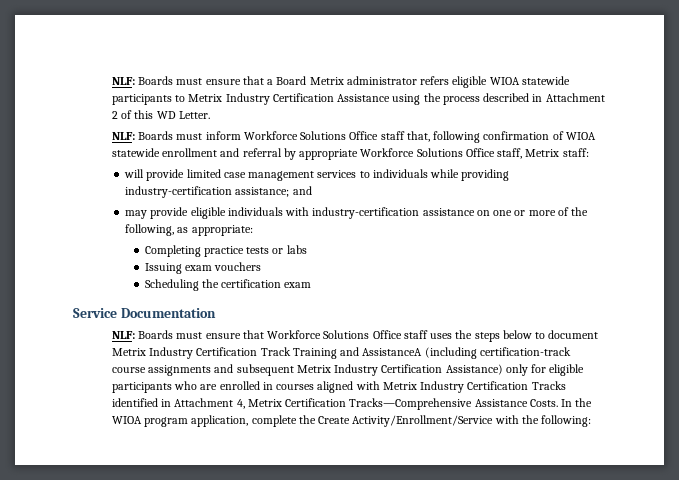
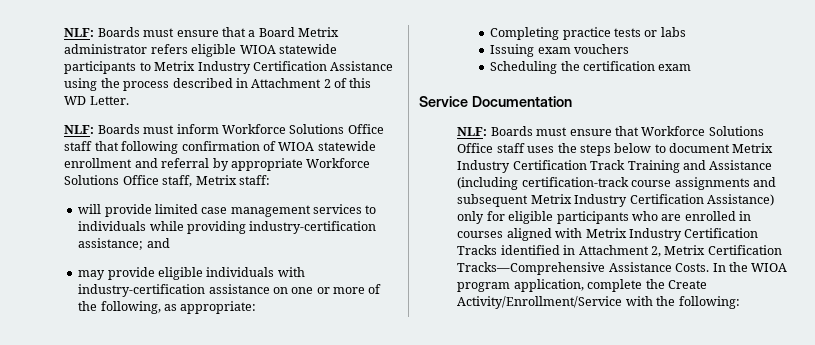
[406,131,430,142] that, -> [94,141,119,151] that
[362,348,423,356] AssistanceA -> [709,160,773,170] Assistance
[236,399,245,409] 4, -> [650,246,661,257] 2,

